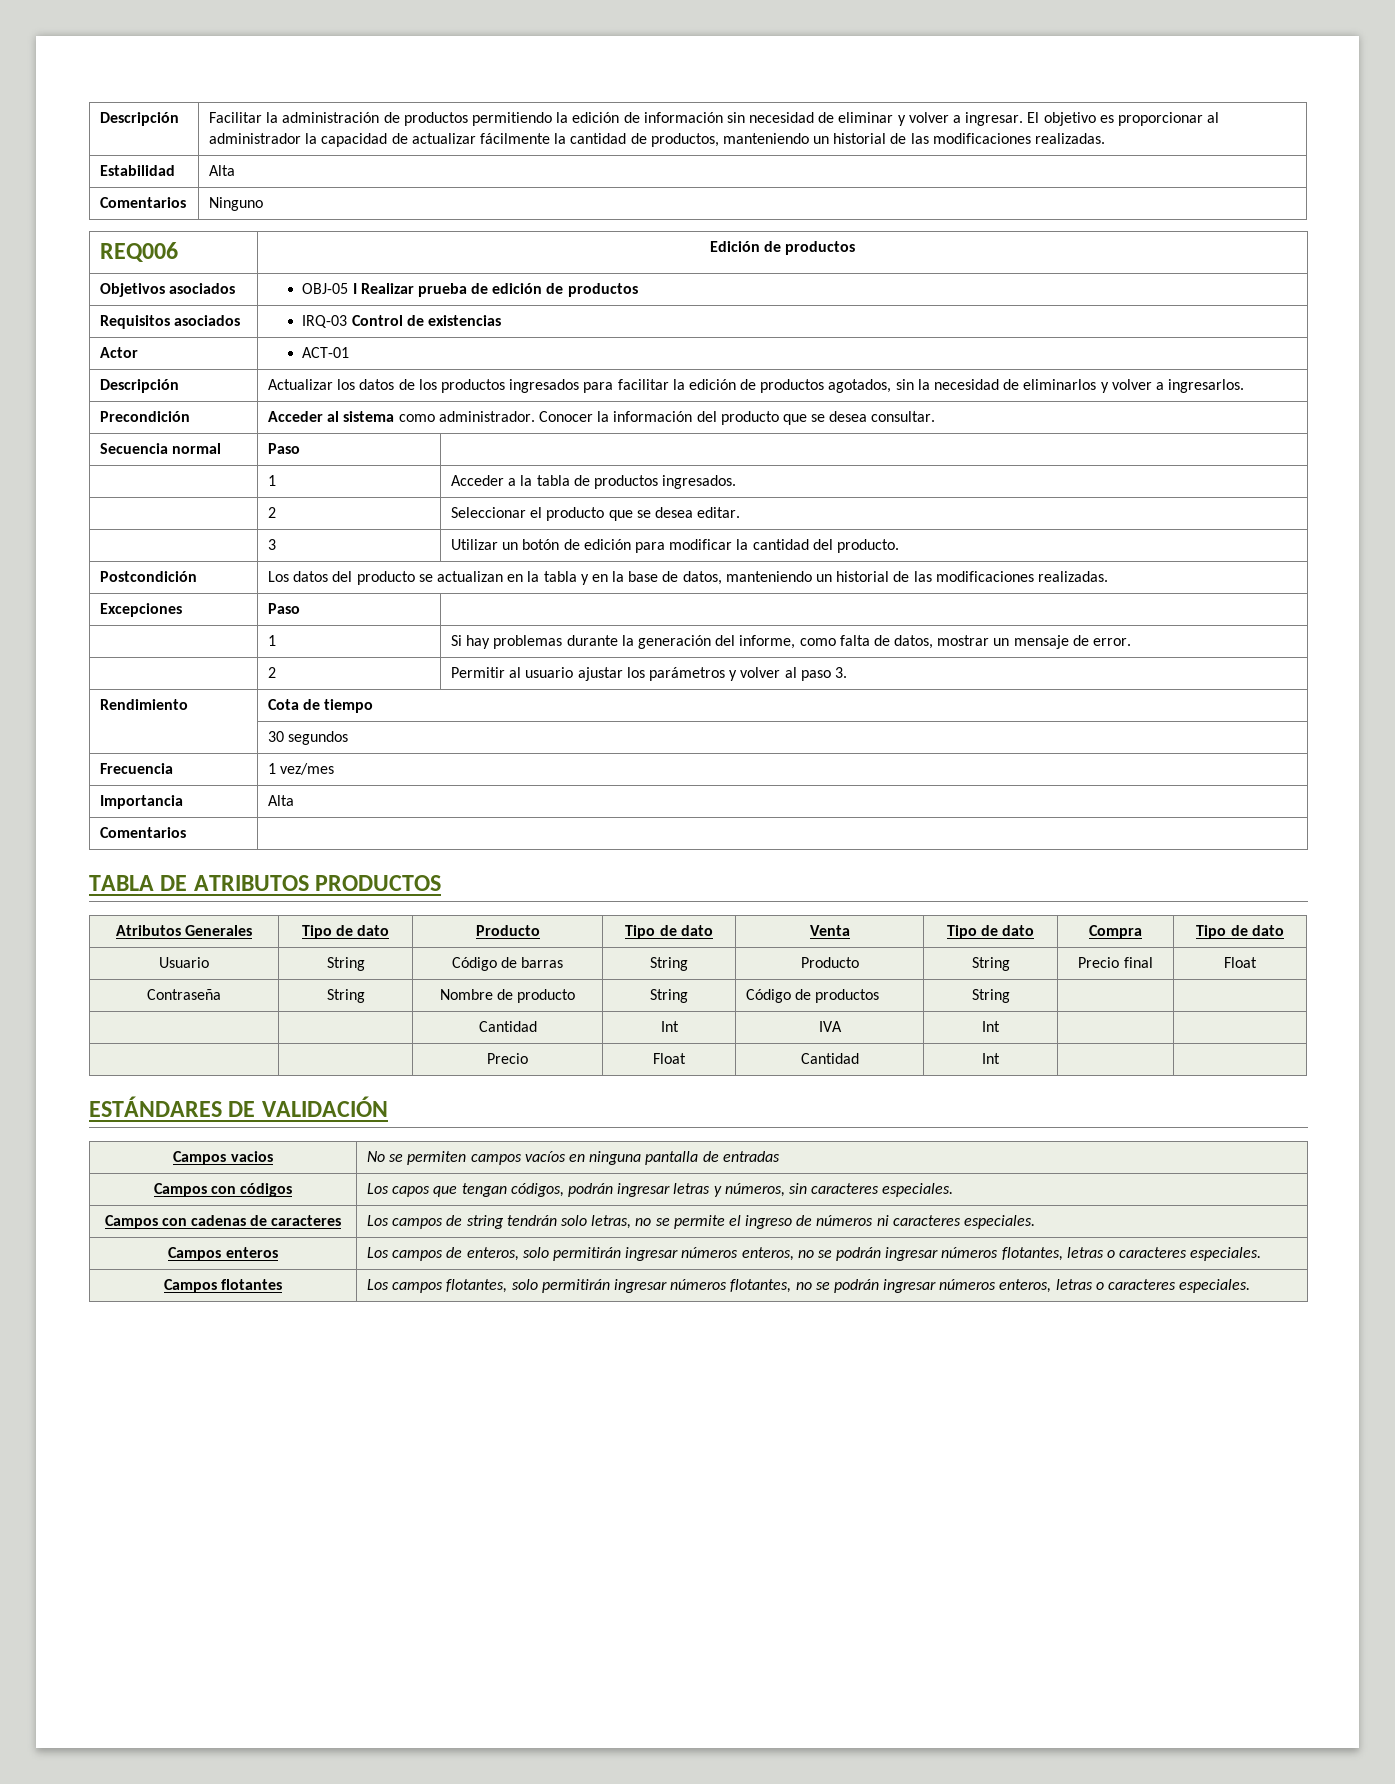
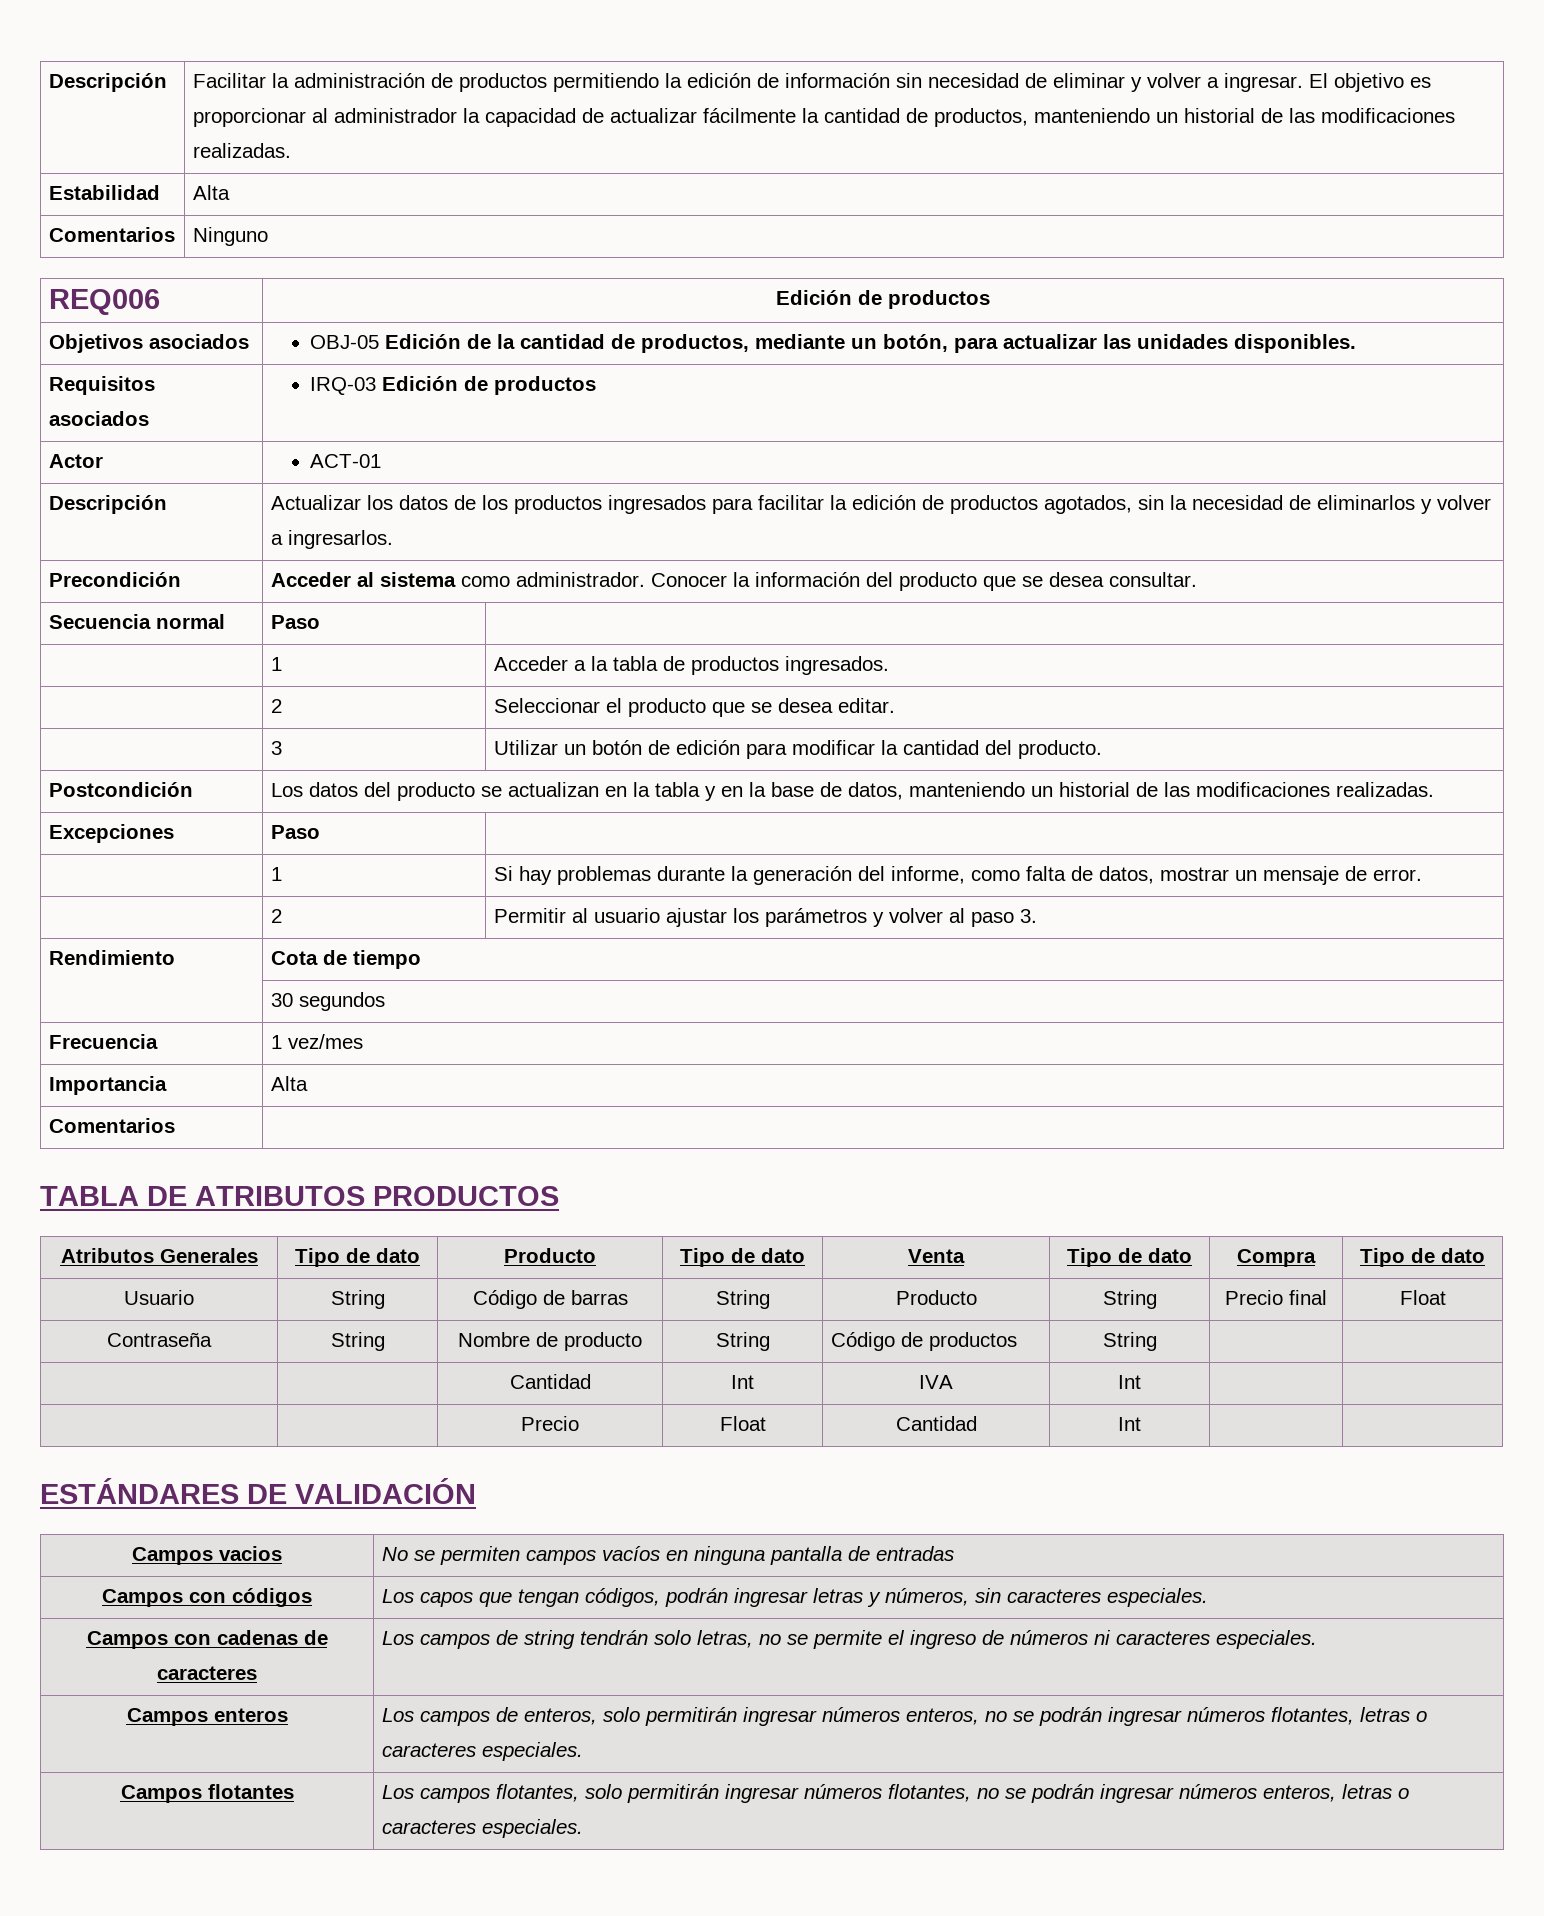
[352,283,638,297] I Realizar prueba de edición de productos -> [385,334,1357,353] Edición de la cantidad de productos, mediante un botón, para actualizar las unidades disponibles.
[351,315,501,326] Control de existencias -> [382,376,597,395] Edición de productos

